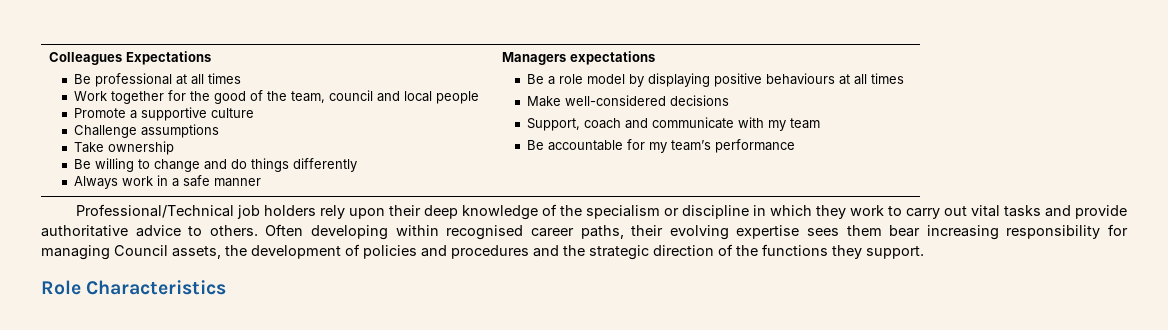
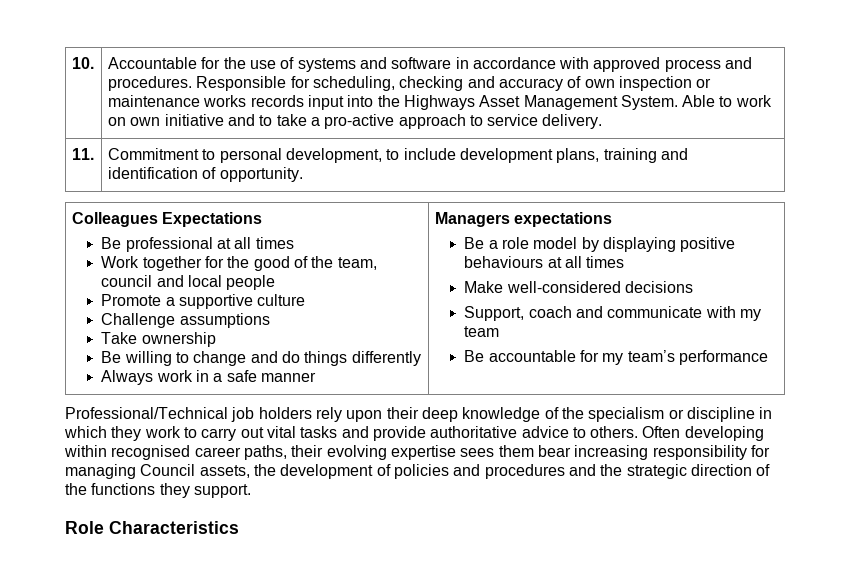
(49, 58) none -> [71,57,94,69] [107,57,753,72] [107,76,712,91] [107,95,772,110] [107,114,603,129] [71,148,94,160] [107,148,688,163] [107,167,303,182] 10. | Accountable for the use of systems and software in accordance with approved process and procedures. Responsible for scheduling, checking and accuracy of own inspection or maintenance works records input into the Highways Asset Management System. Able to work on own initiative and to take a pro-active approach to service delivery. // 11. | Commitment to personal development, to include development plans, training and identification of opportunity. //

